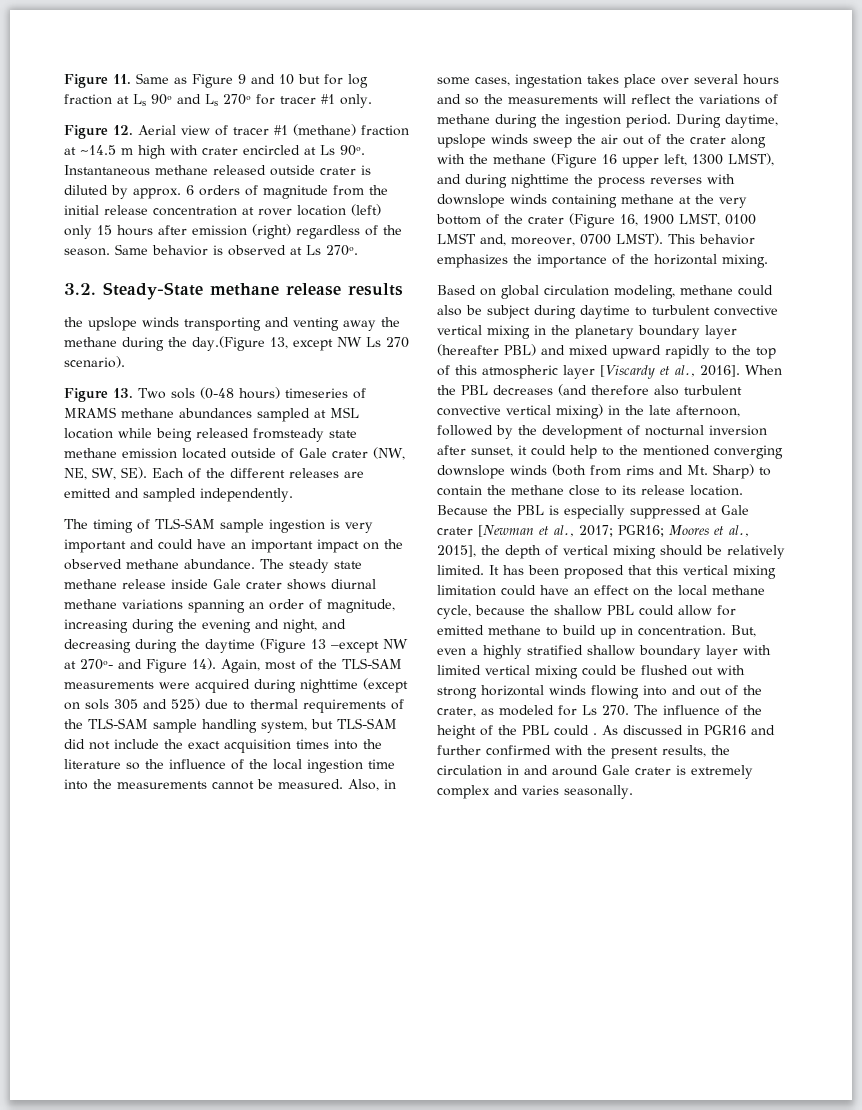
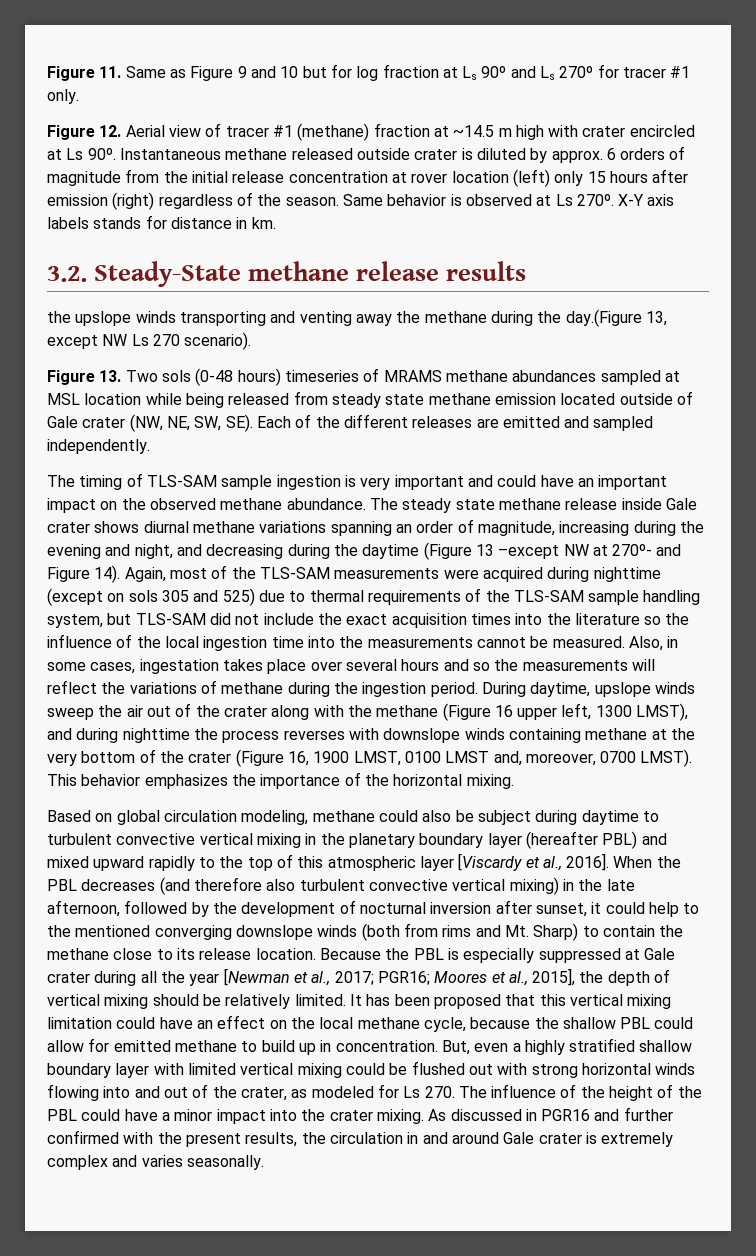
(358, 250) none -> [618,194,675,206] [47,215,276,229] X-Y axis labels stands for distance in km.
[253,428,324,442] fromsteady -> [293,391,381,408] from steady
(473, 531) none -> [94,971,220,986] during all the year
[593,733,597,735] . -> [124,1109,424,1124] have a minor impact into the crater mixing.

